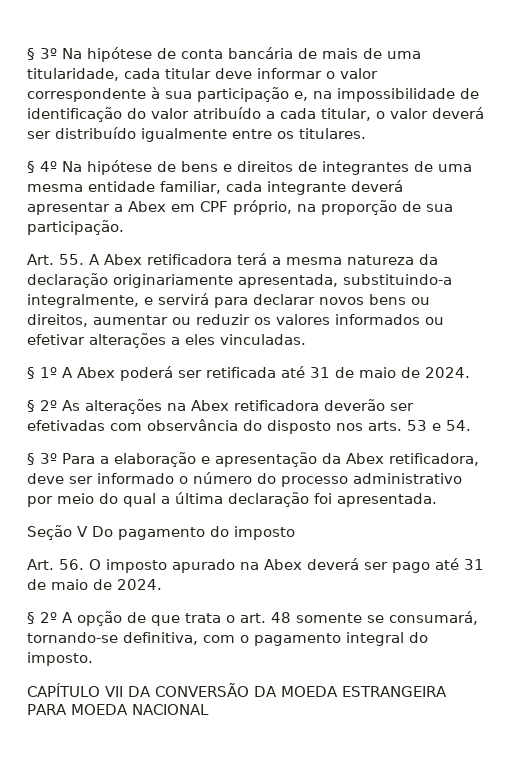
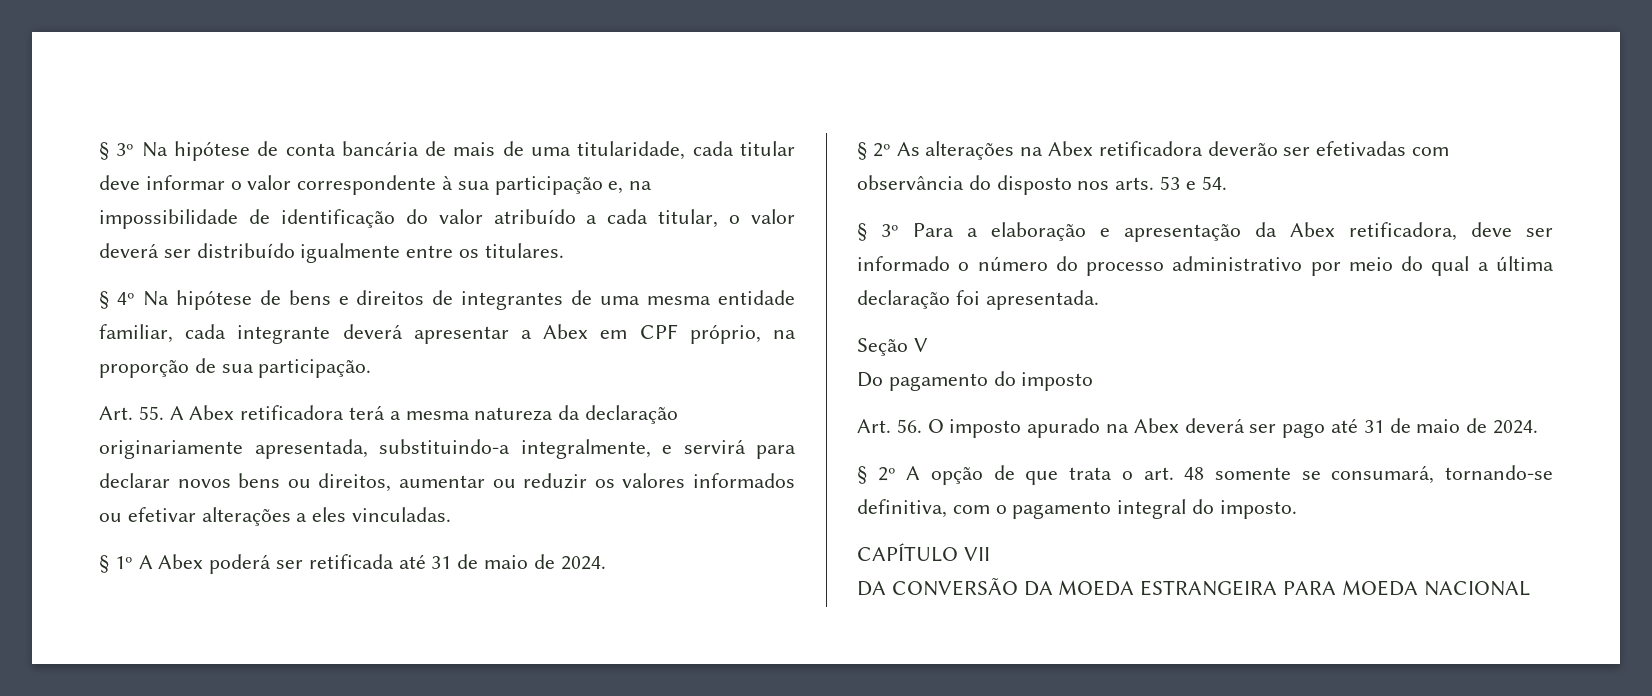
(88, 531) none -> (928, 345) //
(123, 691) none -> (990, 554) //

